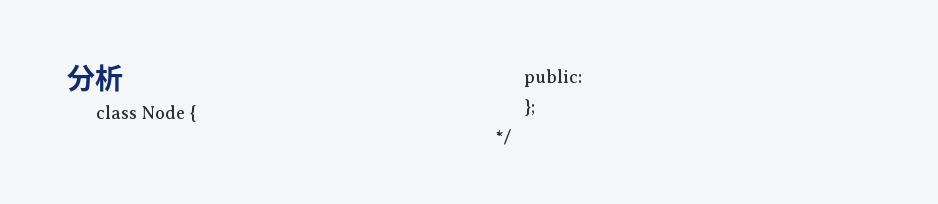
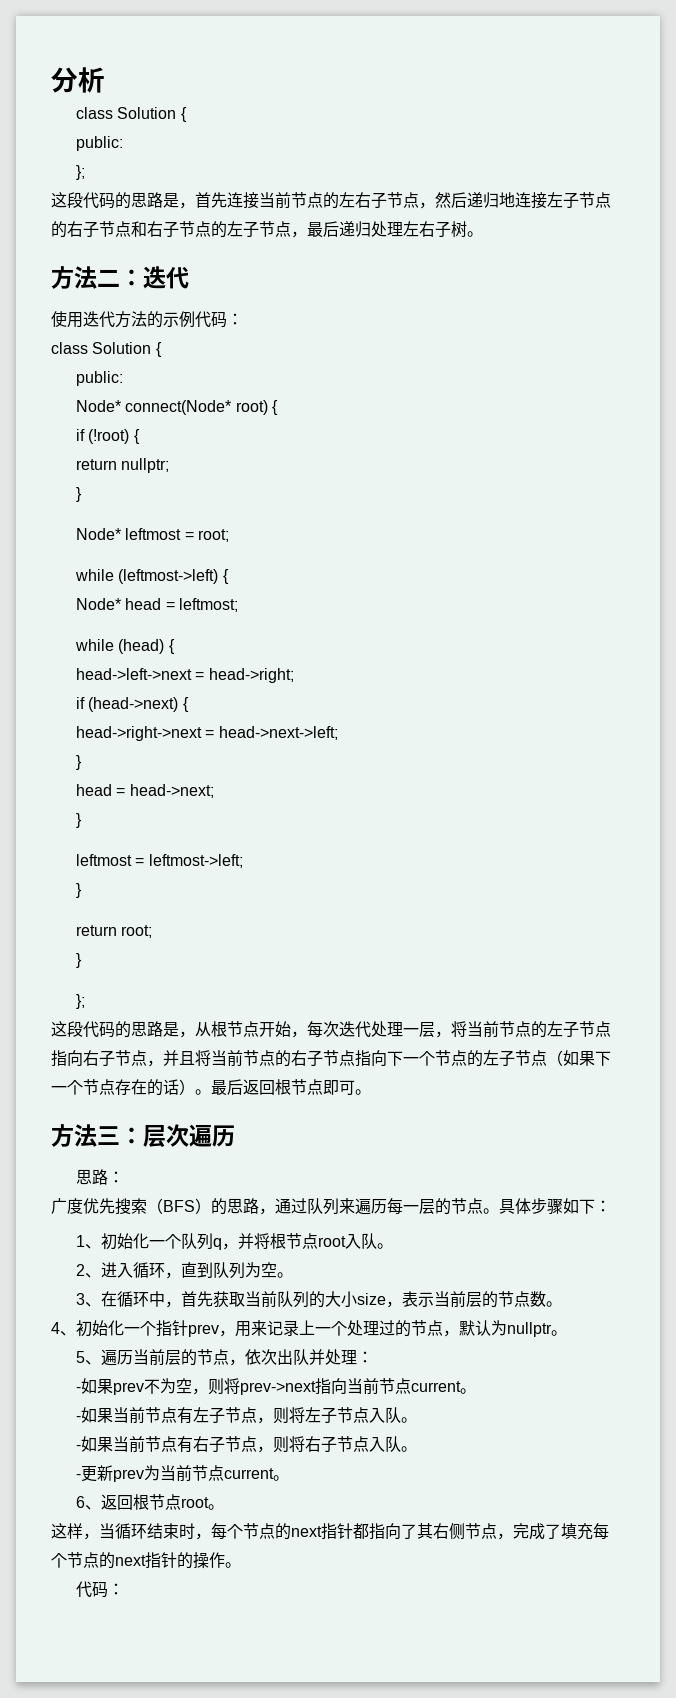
[141,105,185,119] Node -> [117,107,177,119] Solution
[495,129,511,145] */ -> [51,192,611,209] [51,221,483,238] [51,266,189,289] [51,311,243,328] [51,342,162,357] [75,371,123,386] [75,400,278,415] [75,429,140,444] [75,458,170,473] [75,487,82,502] [75,528,229,542] [74,569,229,584] [75,598,238,612] [74,639,175,654] [75,668,294,683] [75,697,189,712] [75,726,338,741] [75,755,82,770] [75,784,214,798] [75,813,82,828] [75,854,243,868] [75,883,82,898] [75,925,153,938] [75,953,82,968] [75,994,85,1009] [51,1021,611,1038] [51,1050,611,1067] [51,1079,371,1096] [51,1124,235,1148] [75,1169,124,1185] [51,1198,611,1215] [75,1233,393,1250] [75,1262,293,1279] [75,1291,562,1308] [51,1320,567,1337] [75,1349,373,1366] [75,1378,476,1395] [75,1407,417,1424] [75,1436,417,1453] [75,1465,289,1482] [75,1494,224,1510] [51,1523,609,1540] [51,1552,241,1569] [75,1581,124,1598] 这段代码的思路是，首先连接当前节点的左右子节点，然后递归地连接左子节点的右子节点和右子节点的左子节点，最后递归处理左右子树。 // 方法二：迭代 // 使用迭代方法的示例代码： // class Solution { // public: // Node* connect(Node* root) { // if (!root) { // return nullptr; // } // Node* leftmost = root; // while (leftmost->left) { // Node* head = leftmost; // while (head) { // head->left->next = head->right; // if (head->next) { // head->right->next = head->next->left; // } // head = head->next; // } // leftmost = leftmost->left; // } // return root; // } // }; // 这段代码的思路是，从根节点开始，每次迭代处理一层，将当前节点的左子节点指向右子节点，并且将当前节点的右子节点指向下一个节点的左子节点（如果下一个节点存在的话）。最后返回根节点即可。 // 方法三：层次遍历 // 思路： // 广度优先搜索（BFS）的思路，通过队列来遍历每一层的节点。具体步骤如下： // 1、初始化一个队列q，并将根节点root入队。 // 2、进入循环，直到队列为空。 // 3、在循环中，首先获取当前队列的大小size，表示当前层的节点数。 // 4、初始化一个指针prev，用来记录上一个处理过的节点，默认为nullptr。 // 5、遍历当前层的节点，依次出队并处理： // -如果prev不为空，则将prev->next指向当前节点current。 // -如果当前节点有左子节点，则将左子节点入队。 // -如果当前节点有右子节点，则将右子节点入队。 // -更新prev为当前节点current。 // 6、返回根节点root。 // 这样，当循环结束时，每个节点的next指针都指向了其右侧节点，完成了填充每个节点的next指针的操作。 // 代码：

